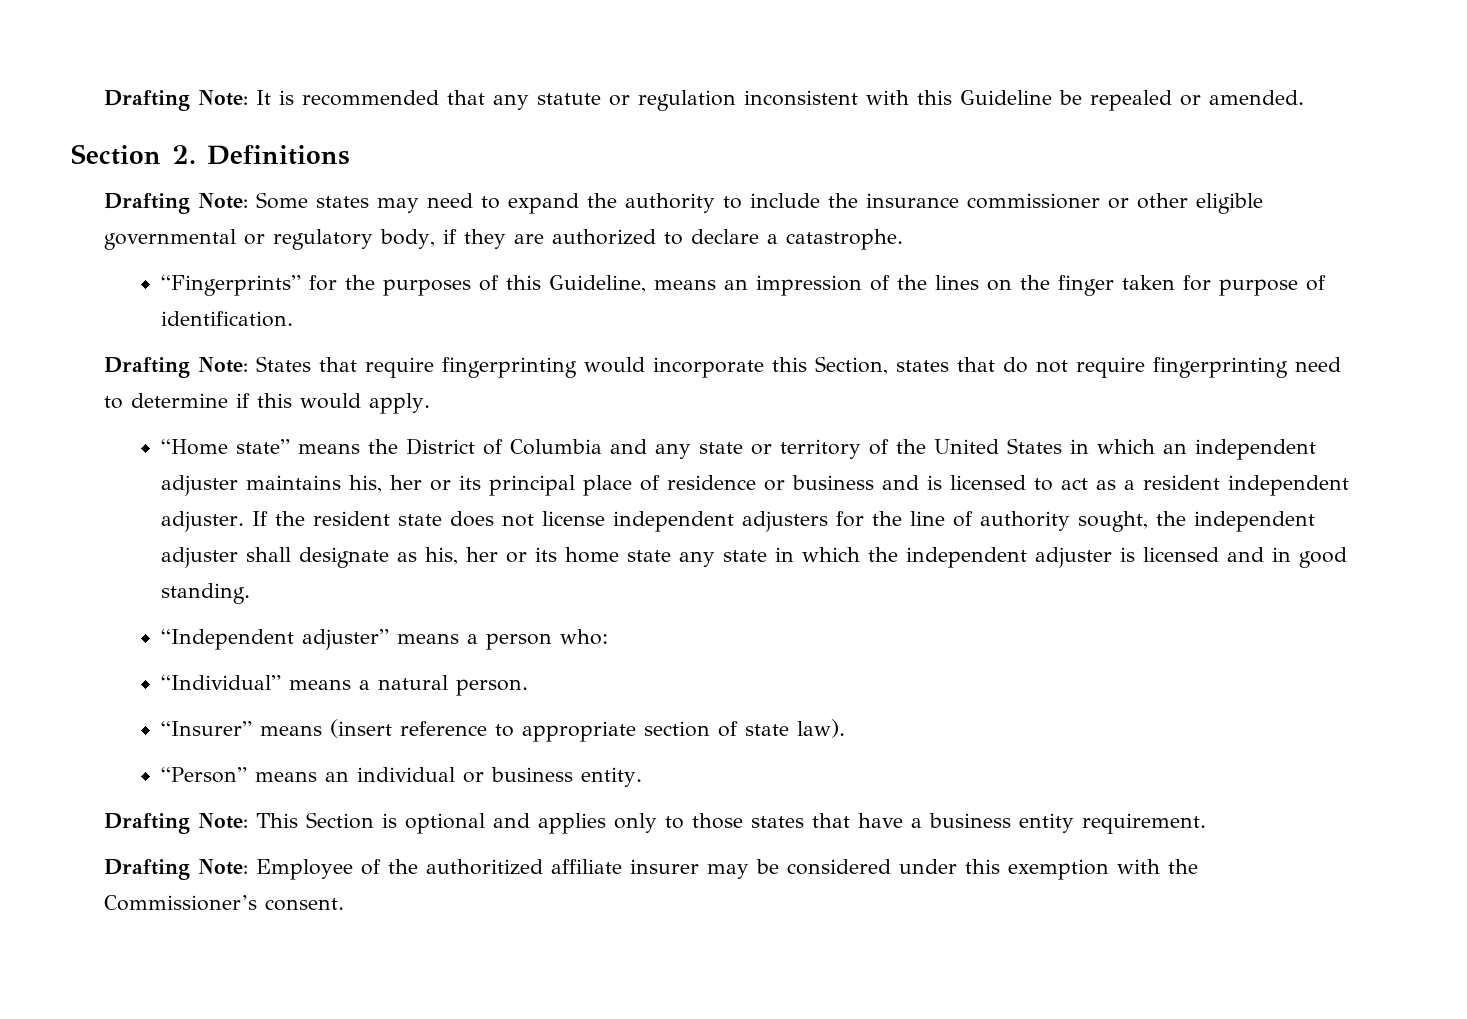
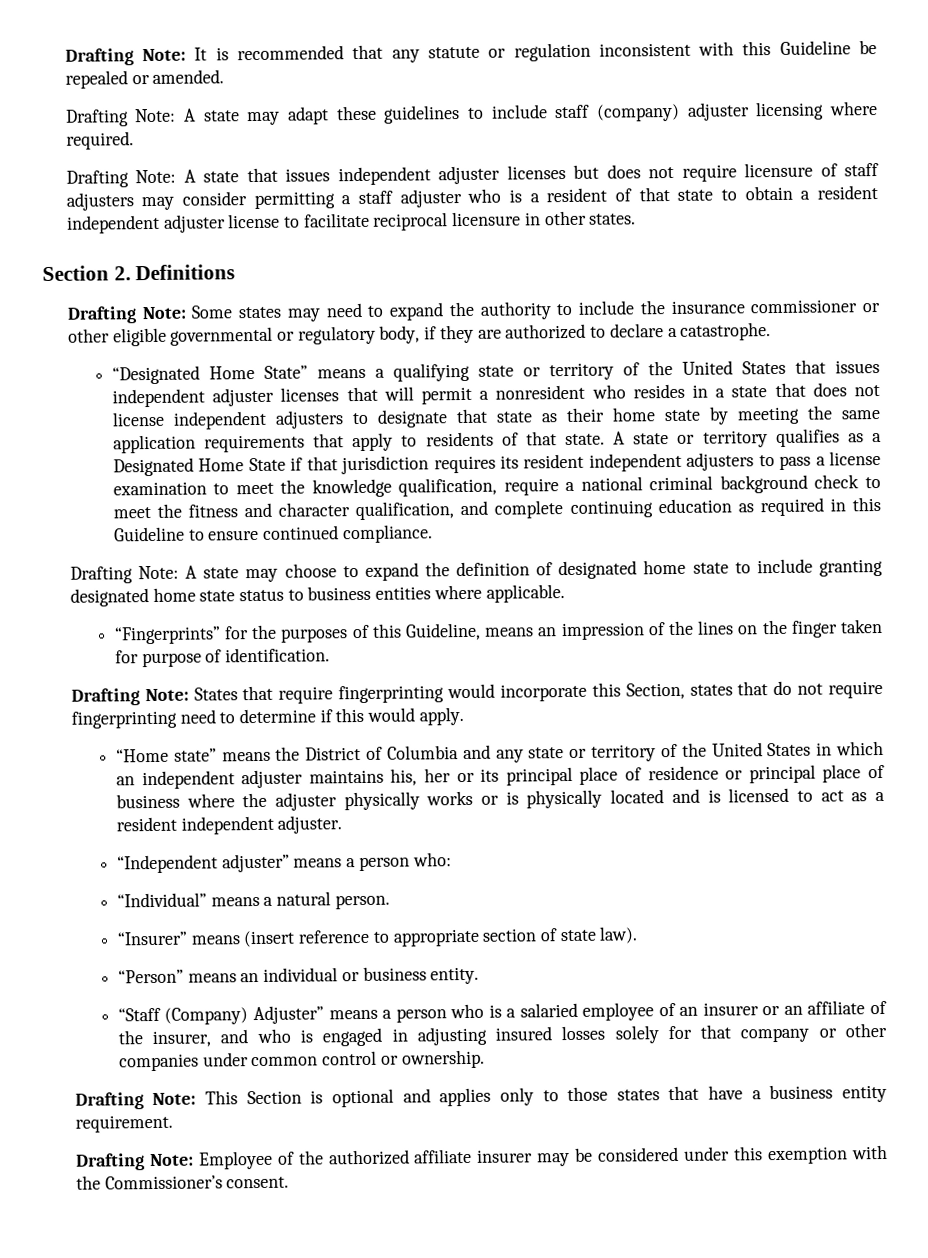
(1305, 97) none -> [64,101,878,127] [65,131,134,150] [65,162,879,188] [65,185,878,211] [66,210,637,234] // Drafting Note: A state may adapt these guidelines to include staff (company) adjuster licensing where required. // Drafting Note: A state that issues independent adjuster licenses but does not require licensure of staff adjusters may consider permitting a staff adjuster who is a resident of that state to obtain a resident independent adjuster license to facilitate reciprocal licensure in other states.
(904, 239) none -> [111,359,880,385] [111,382,881,408] [111,405,881,430] [112,428,882,454] [112,450,881,477] [112,474,882,498] [112,496,881,521] [113,524,433,544] [69,558,884,584] [69,584,565,607] // “Designated Home State” means a qualifying state or territory of the United States that issues independent adjuster licenses that will permit a nonresident who resides in a state that does not license independent adjusters to designate that state as their home state by meeting the same application requirements that apply to residents of that state. A state or territory qualifies as a Designated Home State if that jurisdiction requires its resident independent adjusters to pass a license examination to meet the knowledge qualification, require a national criminal background check to meet the fitness and character qualification, and complete continuing education as required in this Guideline to ensure continued compliance. // Drafting Note: A state may choose to expand the definition of designated home state to include granting designated home state status to business entities where applicable.
[791,475,874,490] business -> [748,764,886,784] [115,789,665,811] principal place of business where the adjuster physically works or is physically located
[251,511,1315,532] [160,547,1347,568] [160,583,250,604] If the resident state does not license independent adjusters for the line of authority sought, the independent adjuster shall designate as his, her or its home state any state in which the independent adjuster is licensed and in good standing. -> (343, 824) none
(642, 777) none -> [117,1000,887,1025] [117,1022,887,1048] [118,1049,485,1072] // “Staff (Company) Adjuster” means a person who is a salaried employee of an insurer or an affiliate of the insurer, and who is engaged in adjusting insured losses solely for that company or other companies under common control or ownership.
[426,859,544,875] authoritized -> [327,1149,410,1166] authorized

